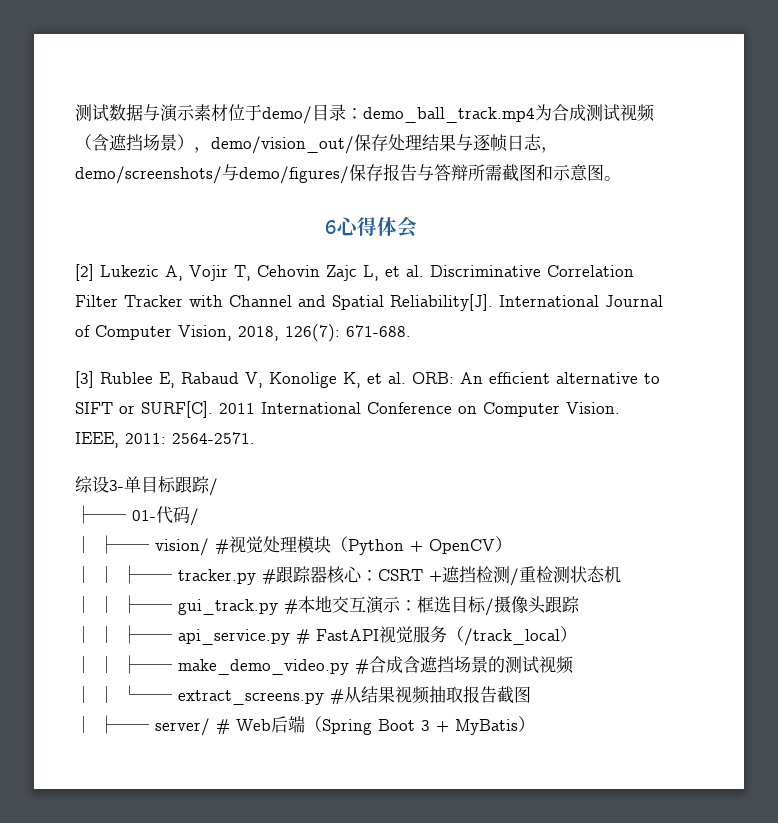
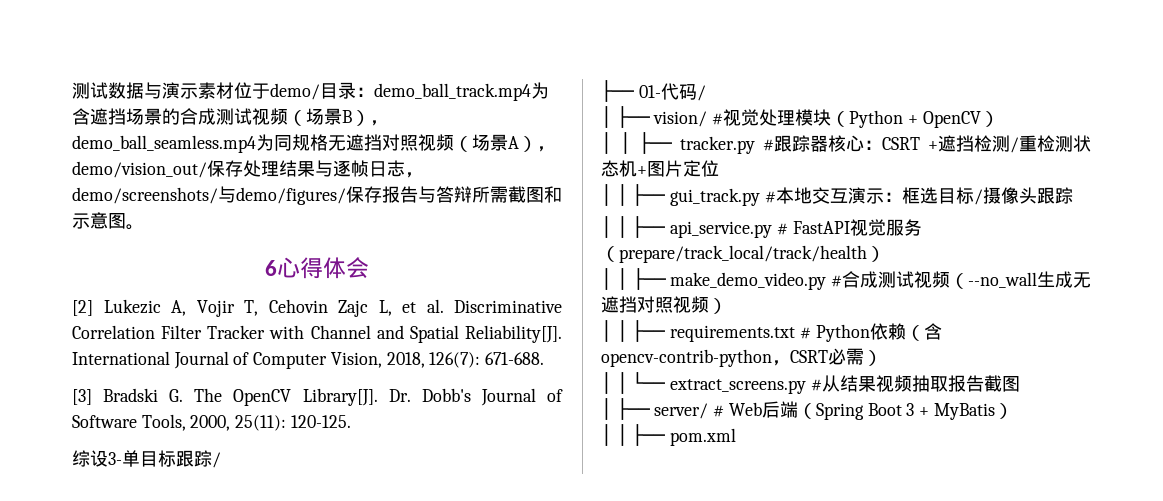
[552,104,655,122] [75,134,177,151] 合成测试视频（含遮挡场景 -> [72,108,388,126] [72,134,519,153] 含遮挡场景的合成测试视频（场景B），demo_ball_seamless.mp4为同规格无遮挡对照视频（场景A
[100,372,660,388] [75,401,620,418] [75,432,255,448] Rublee E, Rabaud V, Konolige K, et al. ORB: An efficient alternative to SIFT or SURF[C]. 2011 International Conference on Computer Vision. IEEE, 2011: 2564-2571. -> [103,388,563,406] [72,414,351,431] Bradski G. The OpenCV Library[J]. Dr. Dobb's Journal of Software Tools, 2000, 25(11): 120-125.
(621, 574) none -> [637,160,719,177] +图片定位
[464,628,560,646] /track_local -> [619,245,867,263] prepare/track_local/track/health
[403,656,574,674] 含遮挡场景的测试视频 -> [878,271,1091,289] [601,296,727,314] [601,320,942,342] [601,348,882,367] 测试视频（--no_wall生成无遮挡对照视频） // │ │ ├── requirements.txt # Python依赖（含opencv-contrib-python，CSRT必需）
(535, 724) none -> [601,424,737,446] // │ │ ├── pom.xml

